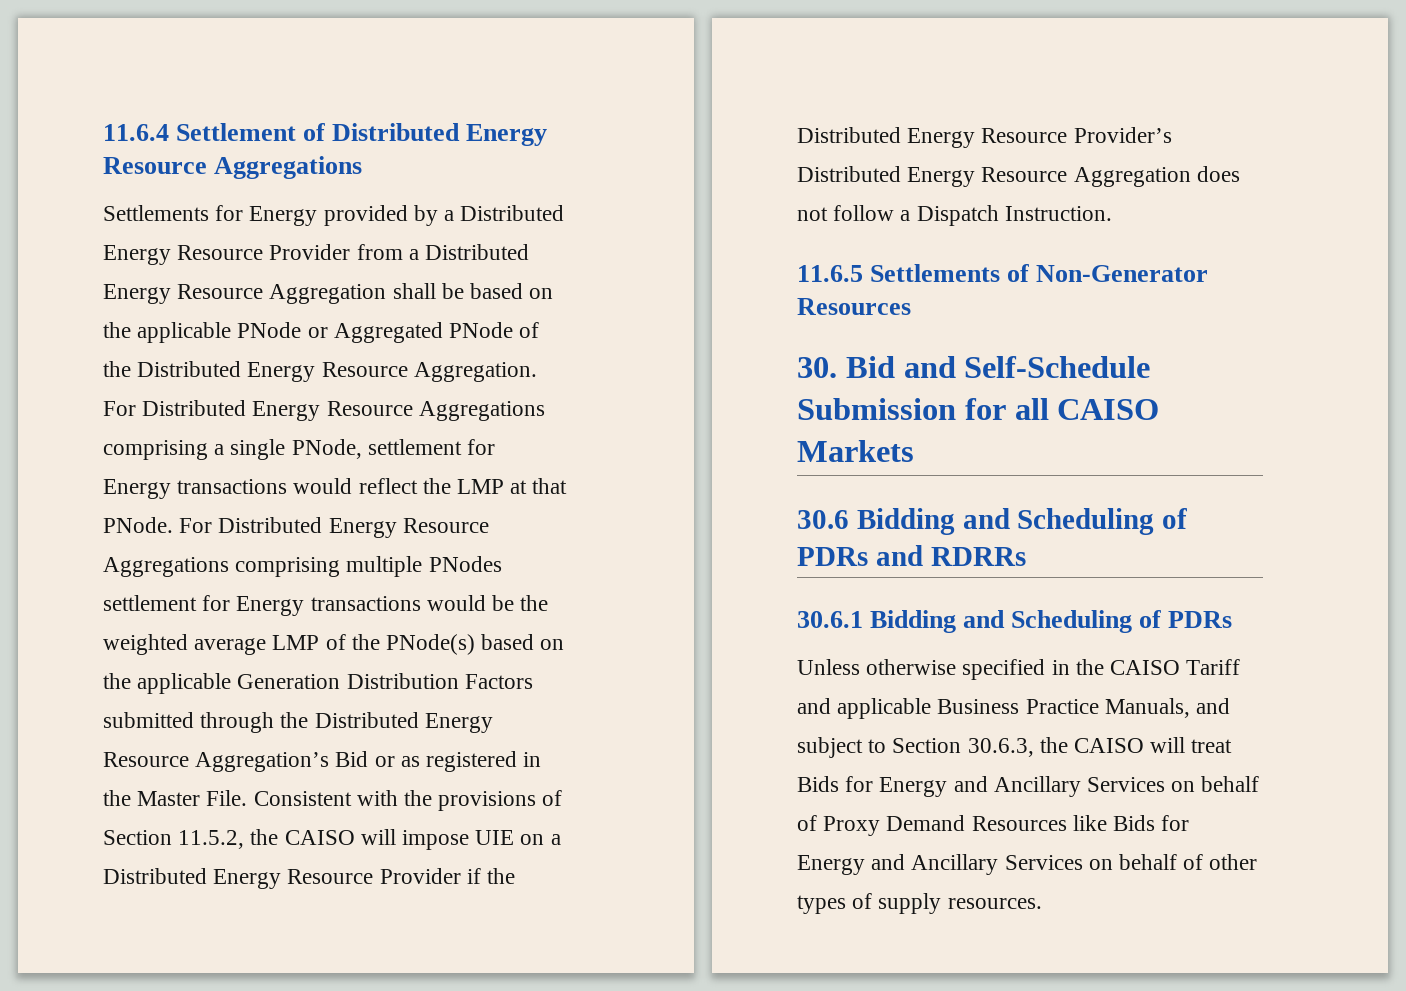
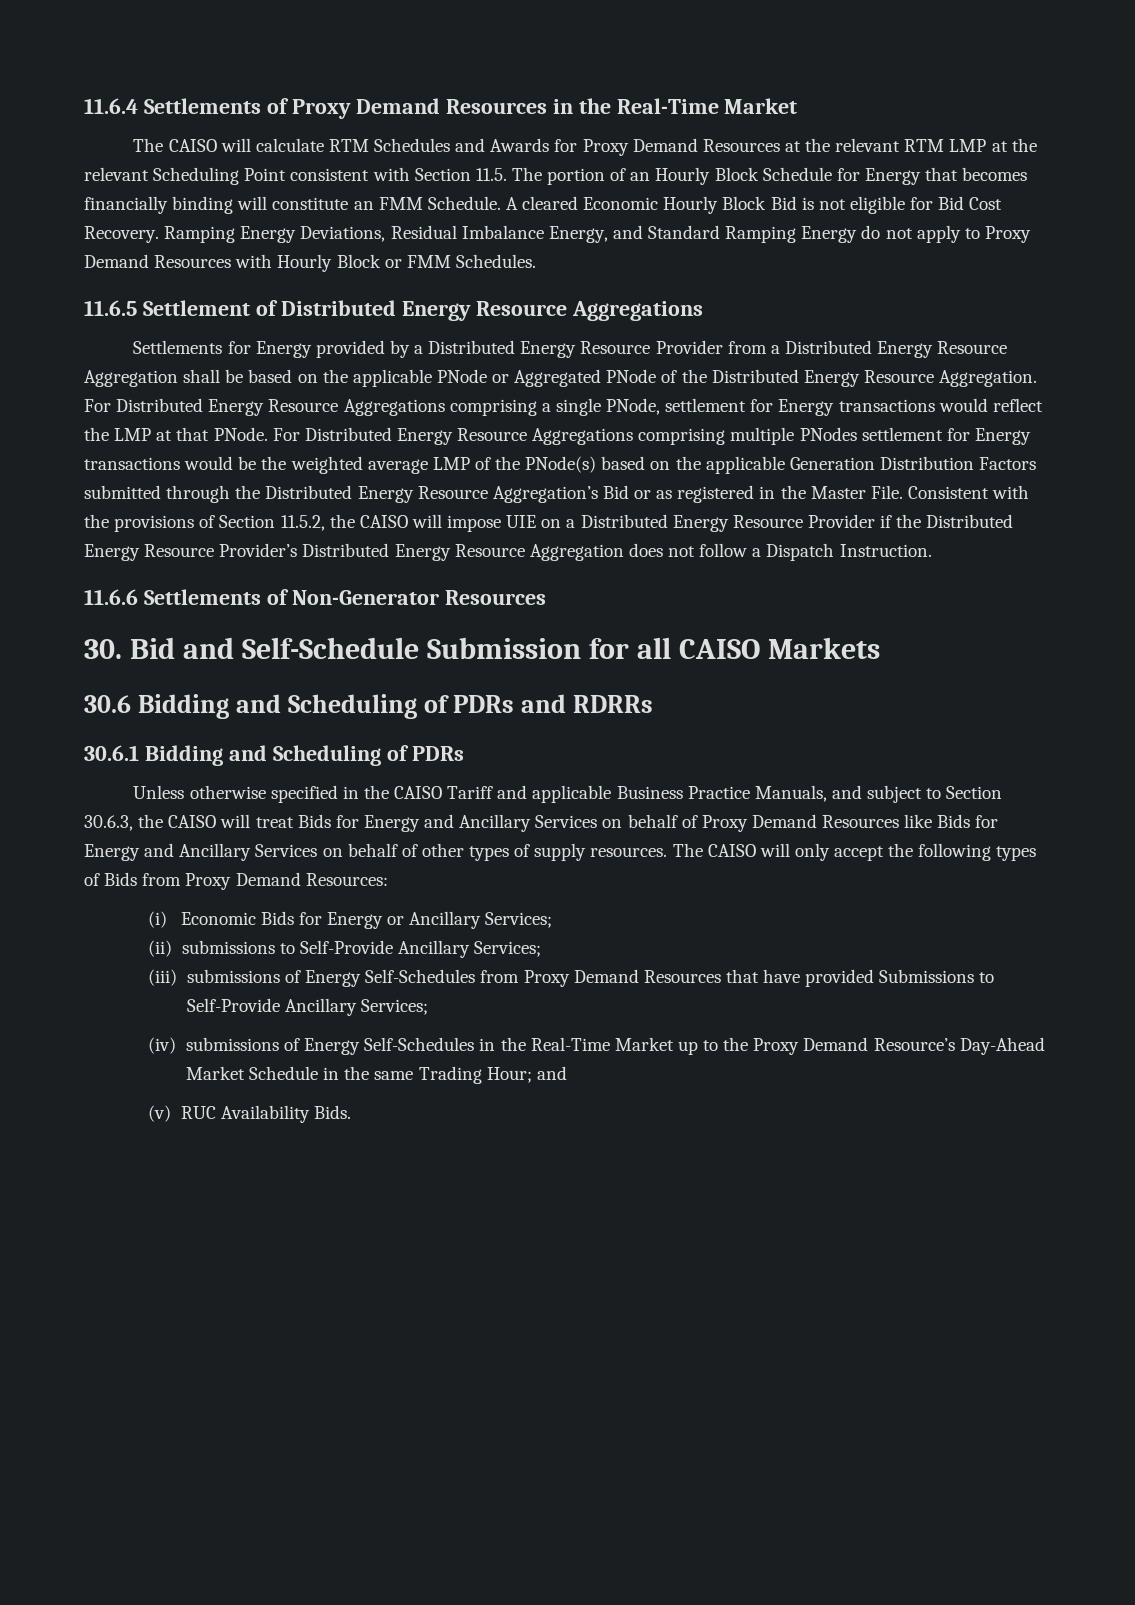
(169, 132) none -> [143,98,798,119] [133,138,1037,156] [84,167,1028,185] [84,196,1003,214] [84,225,1031,243] [84,254,536,272] [84,300,137,316] Settlements of Proxy Demand Resources in the Real-Time Market // The CAISO will calculate RTM Schedules and Awards for Proxy Demand Resources at the relevant RTM LMP at the relevant Scheduling Point consistent with Section 11.5. The portion of an Hourly Block Schedule for Energy that becomes financially binding will constitute an FMM Schedule. A cleared Economic Hourly Block Bid is not eligible for Bid Cost Recovery. Ramping Energy Deviations, Residual Imbalance Energy, and Standard Ramping Energy do not apply to Proxy Demand Resources with Hourly Block or FMM Schedules. // 11.6.5
[797,265,863,282] 11.6.5 -> [84,589,138,605] 11.6.6
(1042, 903) none -> [672,843,1037,861] [84,872,388,890] [148,911,553,929] [148,940,542,958] [148,969,995,987] [186,998,429,1016] [148,1037,1045,1055] [185,1066,567,1084] [148,1105,352,1123] The CAISO will only accept the following types of Bids from Proxy Demand Resources: // (i) Economic Bids for Energy or Ancillary Services; // (ii) submissions to Self-Provide Ancillary Services; // (iii) submissions of Energy Self-Schedules from Proxy Demand Resources that have provided Submissions to Self-Provide Ancillary Services; // (iv) submissions of Energy Self-Schedules in the Real-Time Market up to the Proxy Demand Resource’s Day-Ahead Market Schedule in the same Trading Hour; and // (v) RUC Availability Bids.

